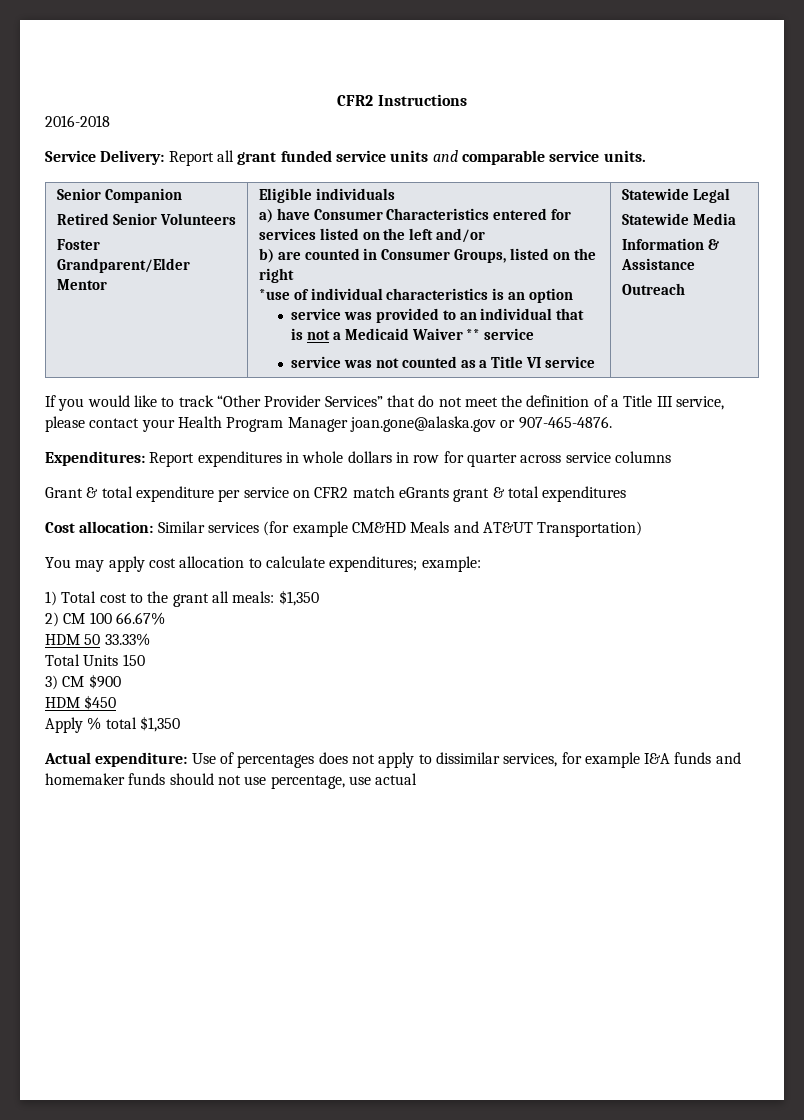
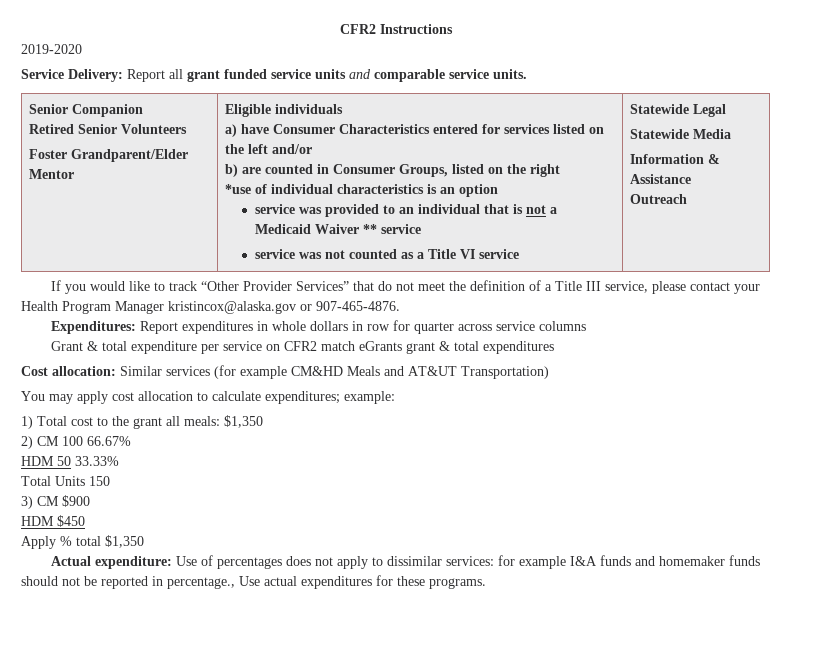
[45,115,110,127] 2016-2018 -> [21,44,82,54] 2019-2020
[349,416,496,432] joan.gone@alaska.gov -> [168,301,296,314] kristincox@alaska.gov
[503,753,558,767] services, -> [446,556,495,566] services:
[244,773,418,789] use percentage, use actual -> [84,575,486,589] be reported in percentage., Use actual expenditures for these programs.

